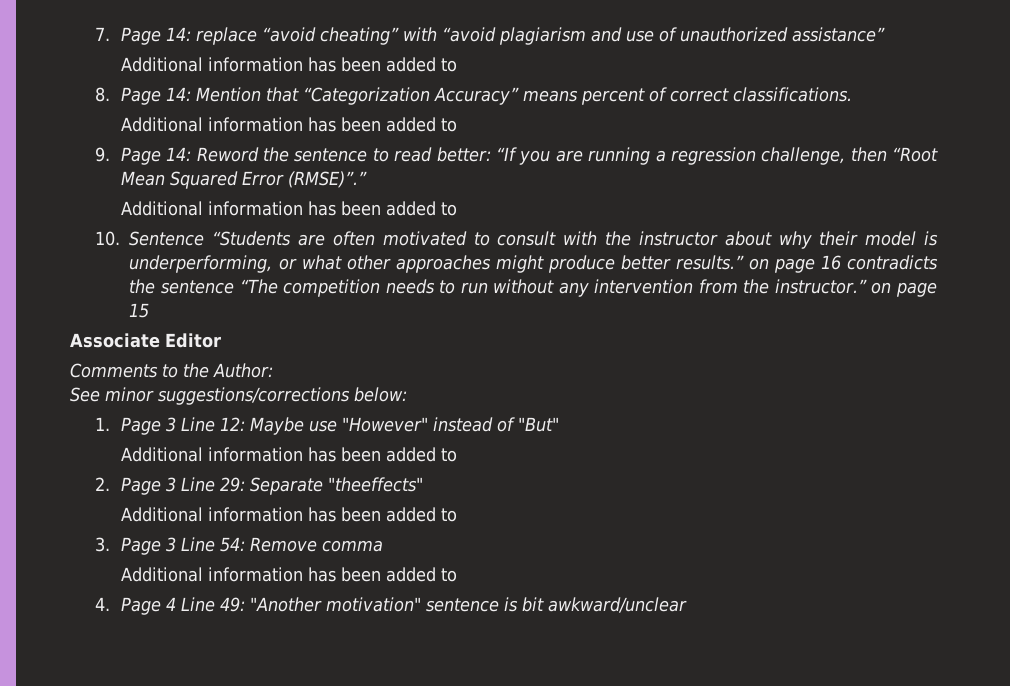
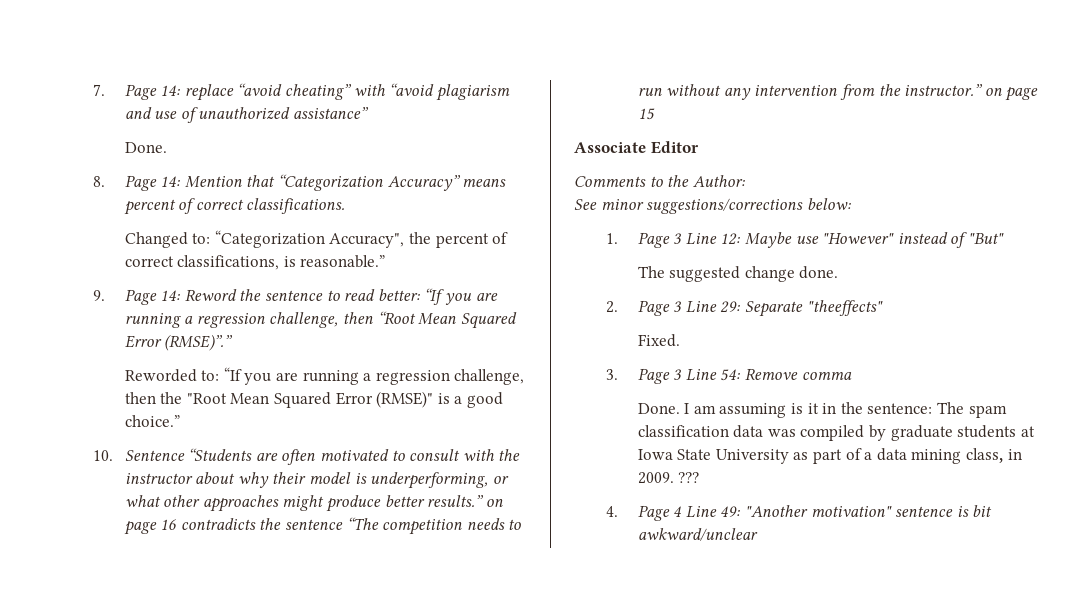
[120,57,457,72] Additional information has been added to -> [124,142,167,153] Done.
[120,117,457,132] Additional information has been added to -> [124,230,509,248] [124,255,386,270] Changed to: “Categorization Accuracy", the percent of correct classifications, is reasonable.”
[120,201,457,216] Additional information has been added to -> [124,367,525,385] [124,391,503,408] [124,415,180,427] Reworded to: “If you are running a regression challenge, then the "Root Mean Squared Error (RMSE)" is a good choice.”
[120,447,457,462] Additional information has been added to -> [637,266,839,282] The suggested change done.
[120,507,457,522] Additional information has been added to -> [637,334,680,347] Fixed.
[120,567,457,582] Additional information has been added to -> [637,402,1007,418] [637,425,1035,441] [637,448,1022,464] [637,472,700,484] Done. I am assuming is it in the sentence: The spam classification data was compiled by graduate students at Iowa State University as part of a data mining class, in 2009. ???

